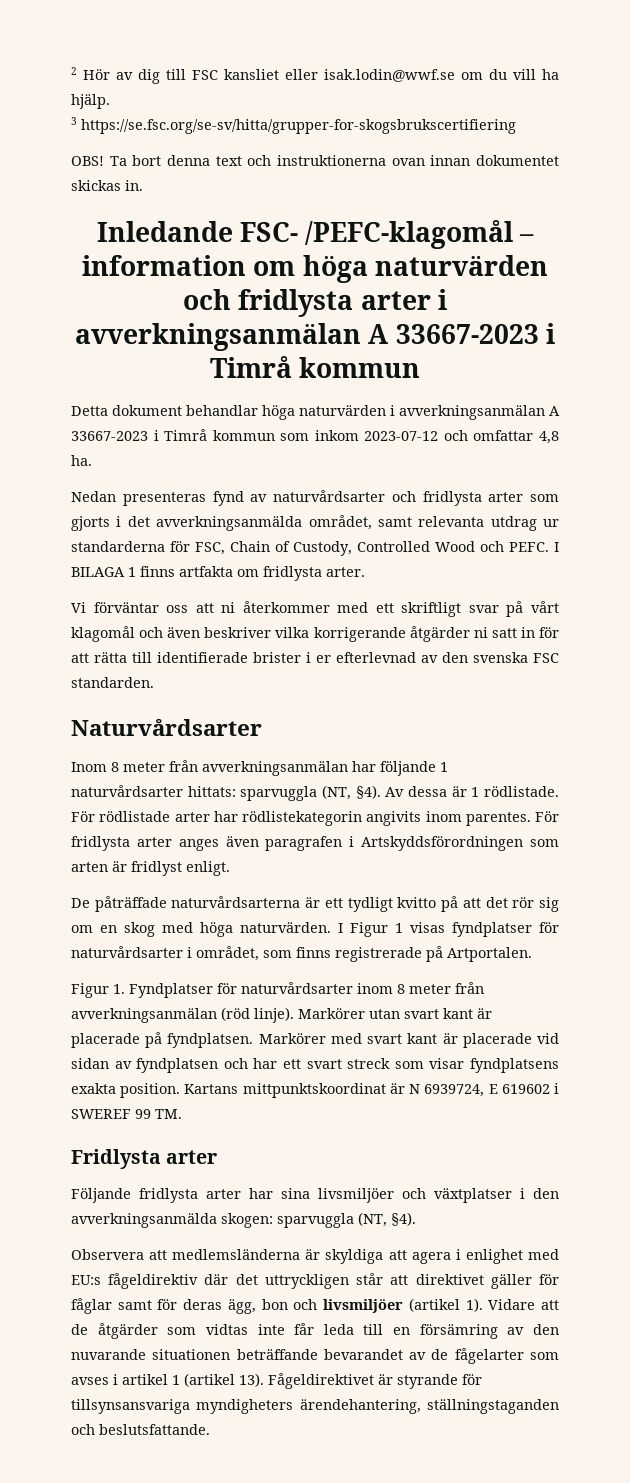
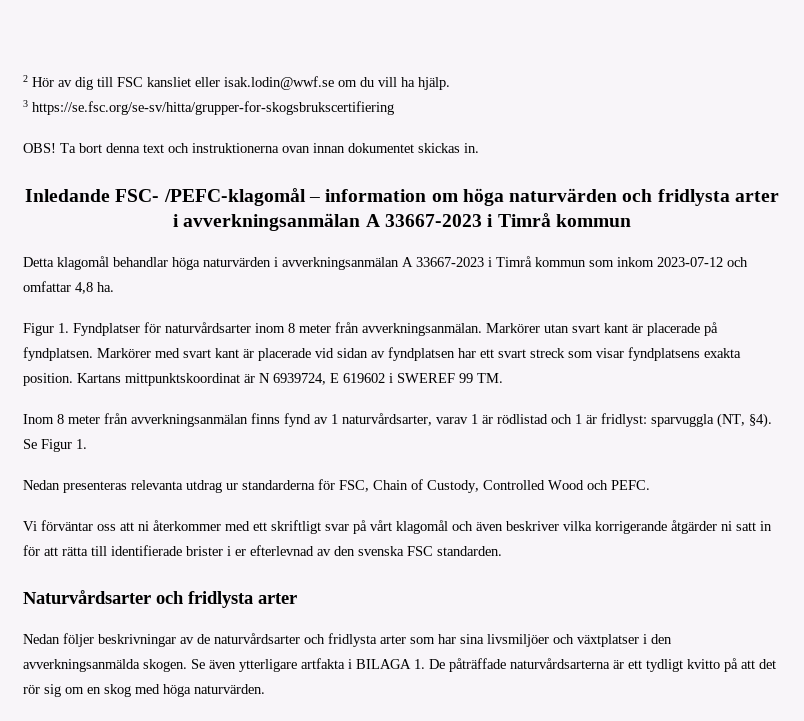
[112,405,182,416] dokument -> [57,256,109,270] klagomål
[71,490,559,506] [71,515,412,531] Nedan presenteras fynd av naturvårdsarter och fridlysta arter som gjorts i det avverkningsanmälda området, samt -> [23,322,718,336] [23,347,741,361] [23,373,503,386] [23,413,772,428] [23,439,87,452] [23,480,127,493] Figur 1. Fyndplatser för naturvårdsarter inom 8 meter från avverkningsanmälan. Markörer utan svart kant är placerade på fyndplatsen. Markörer med svart kant är placerade vid sidan av fyndplatsen har ett svart streck som visar fyndplatsens exakta position. Kartans mittpunktskoordinat är N 6939724, E 619602 i SWEREF 99 TM. // Inom 8 meter från avverkningsanmälan finns fynd av 1 naturvårdsarter, varav 1 är rödlistad och 1 är fridlyst: sparvuggla (NT, §4). Se Figur 1. // Nedan presenteras
[554,542,559,552] [71,566,365,581] I BILAGA 1 finns artfakta om fridlysta arter. -> (650, 485) none
[71,760,448,776] [71,785,560,801] [71,811,559,826] [71,836,559,851] [71,861,230,876] // Inom 8 meter från avverkningsanmälan har följande 1 naturvårdsarter hittats: sparvuggla (NT, §4). Av dessa är 1 rödlistade. För rödlistade arter har rödlistekategorin angivits inom parentes. För fridlysta arter anges även paragrafen i Artskyddsförordningen som arten är fridlyst enligt. // -> [156,591,297,608] [23,633,672,647] [23,658,425,672] och fridlysta arter // Nedan följer beskrivningar av de naturvårdsarter och fridlysta arter som har sina livsmiljöer och växtplatser i den avverkningsanmälda skogen. Se även ytterligare artfakta i BILAGA 1.
[338,922,559,937] [71,946,532,962] [71,982,484,998] [71,1007,492,1023] [71,1032,559,1048] [71,1058,559,1073] [71,1083,559,1098] [71,1109,182,1119] [71,1149,218,1169] [71,1188,559,1203] [71,1212,416,1228] [71,1249,559,1264] [71,1273,559,1289] [71,1298,559,1314] [71,1323,559,1339] [71,1348,559,1364] [71,1373,482,1389] [71,1399,559,1414] [71,1424,210,1435] I Figur 1 visas fyndplatser för naturvårdsarter i området, som finns registrerade på Artportalen. // Figur 1. Fyndplatser för naturvårdsarter inom 8 meter från avverkningsanmälan (röd linje). Markörer utan svart kant är placerade på fyndplatsen. Markörer med svart kant är placerade vid sidan av fyndplatsen och har ett svart streck som visar fyndplatsens exakta position. Kartans mittpunktskoordinat är N 6939724, E 619602 i SWEREF 99 TM. // Fridlysta arter // Följande fridlysta arter har sina livsmiljöer och växtplatser i den avverkningsanmälda skogen: sparvuggla (NT, §4). // Observera att medlemsländerna är skyldiga att agera i enlighet med EU:s fågeldirektiv där det uttryckligen står att direktivet gäller för fåglar samt för deras ägg, bon och livsmiljöer (artikel 1). Vidare att de åtgärder som vidtas inte får leda till en försämring av den nuvarande situationen beträffande bevarandet av de fågelarter som avses i artikel 1 (artikel 13). Fågeldirektivet är styrande för tillsynsansvariga myndigheters ärendehantering, ställningstaganden och beslutsfattande. -> (265, 689) none

